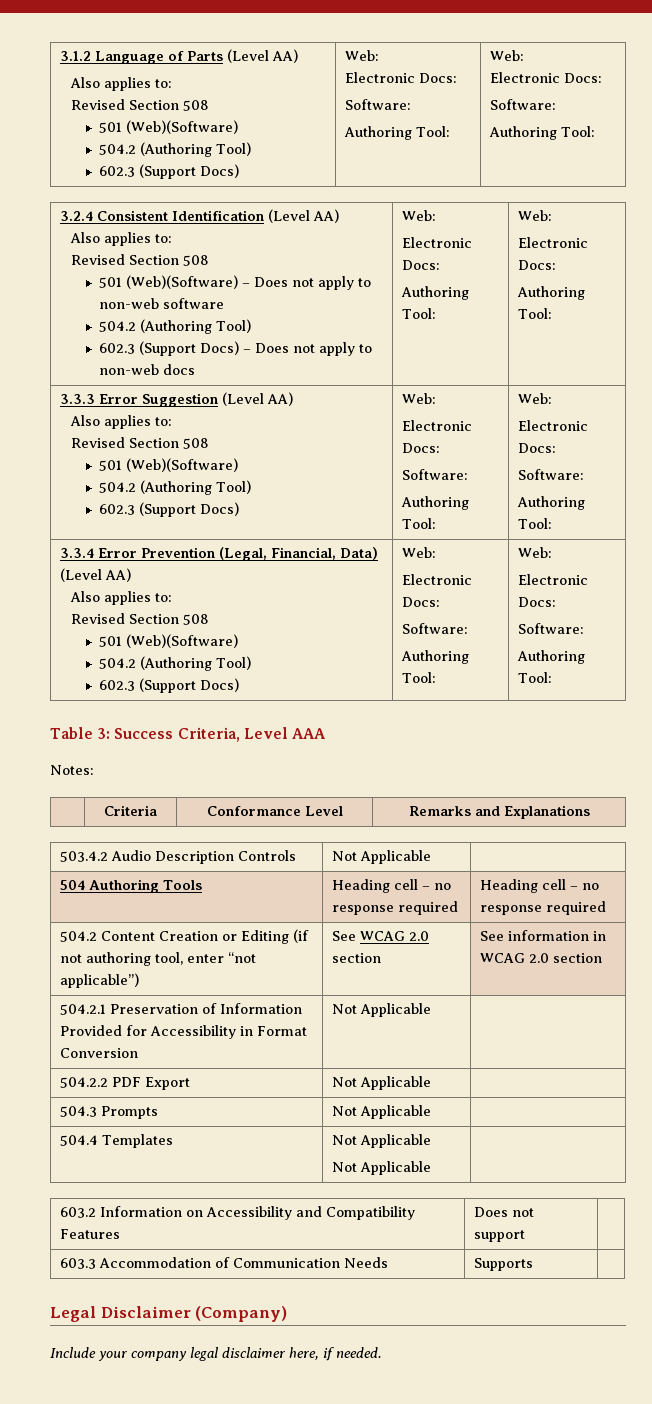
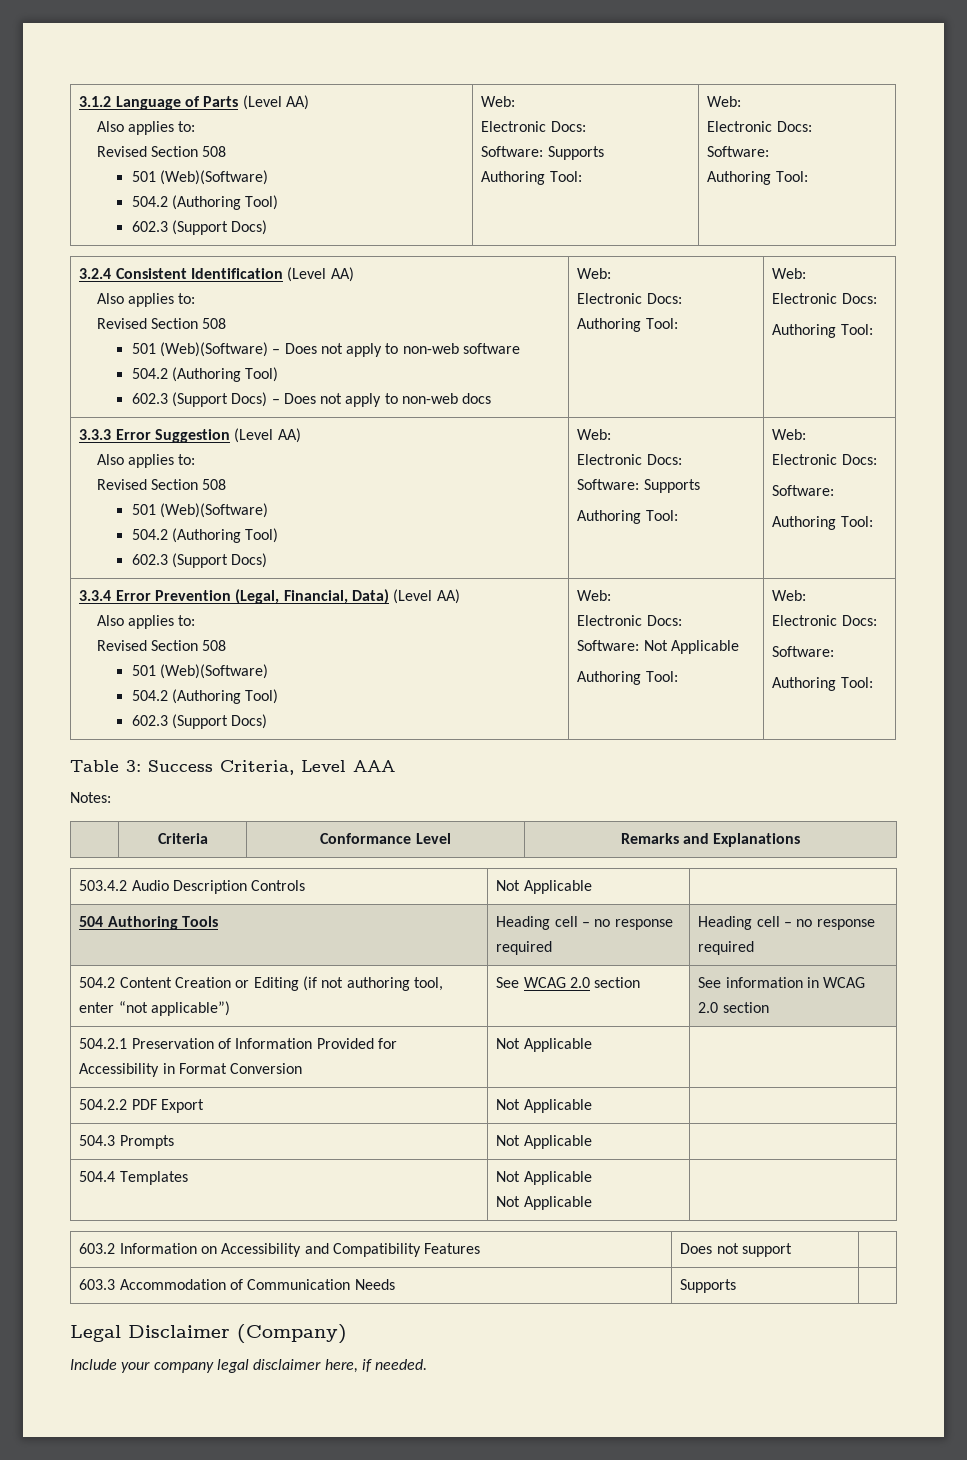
(412, 104) none -> [547,146,604,160] Supports
(469, 474) none -> [643,479,700,493] Supports
(469, 628) none -> [643,640,739,654] Not Applicable

